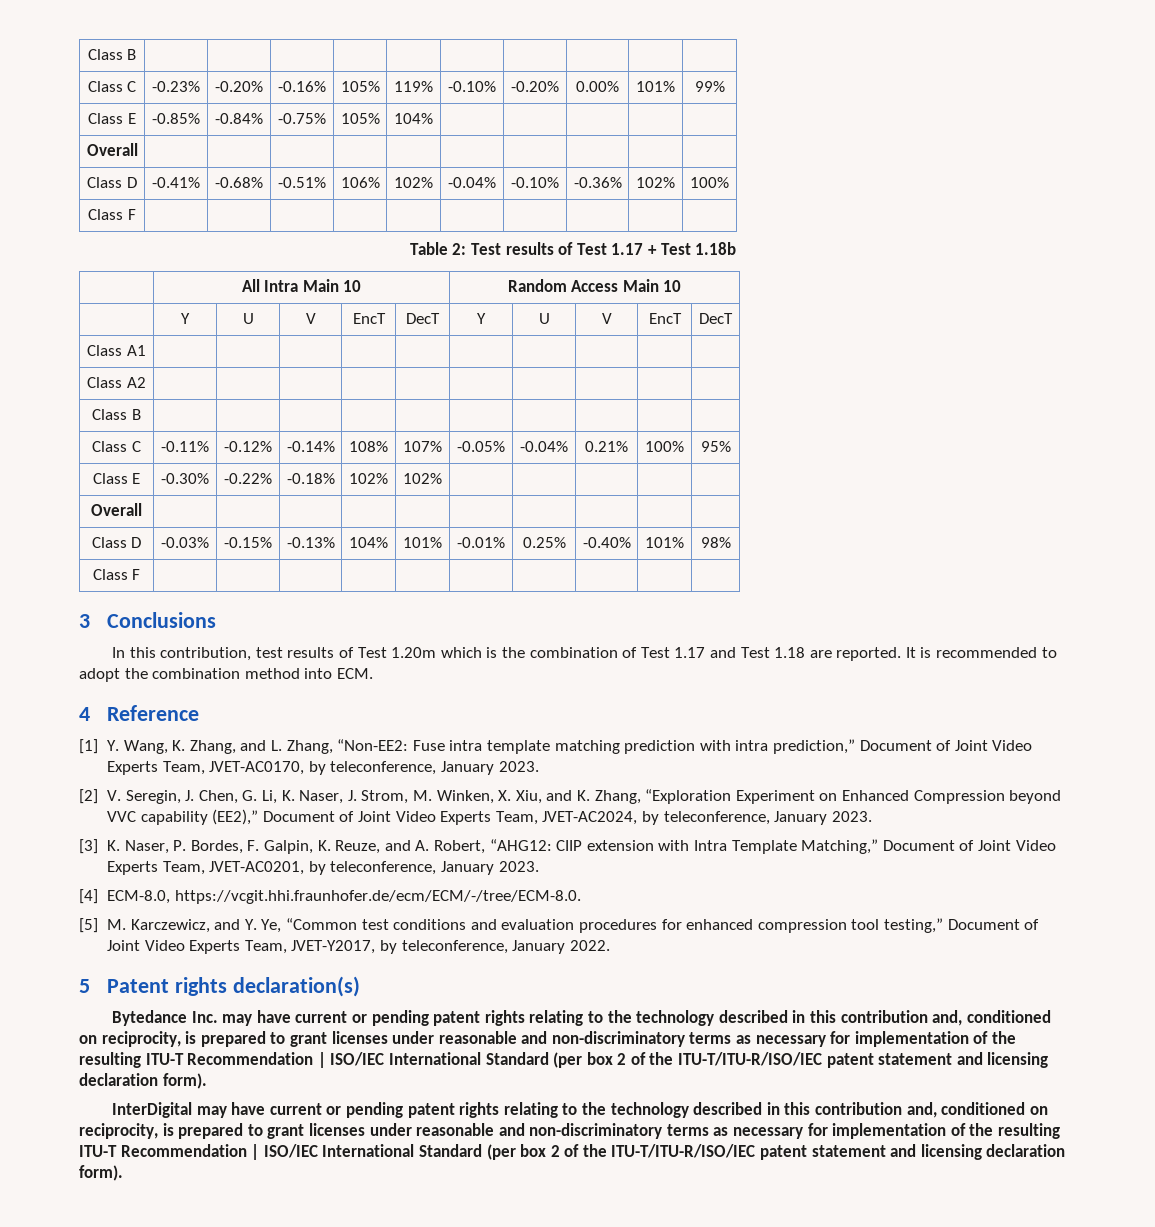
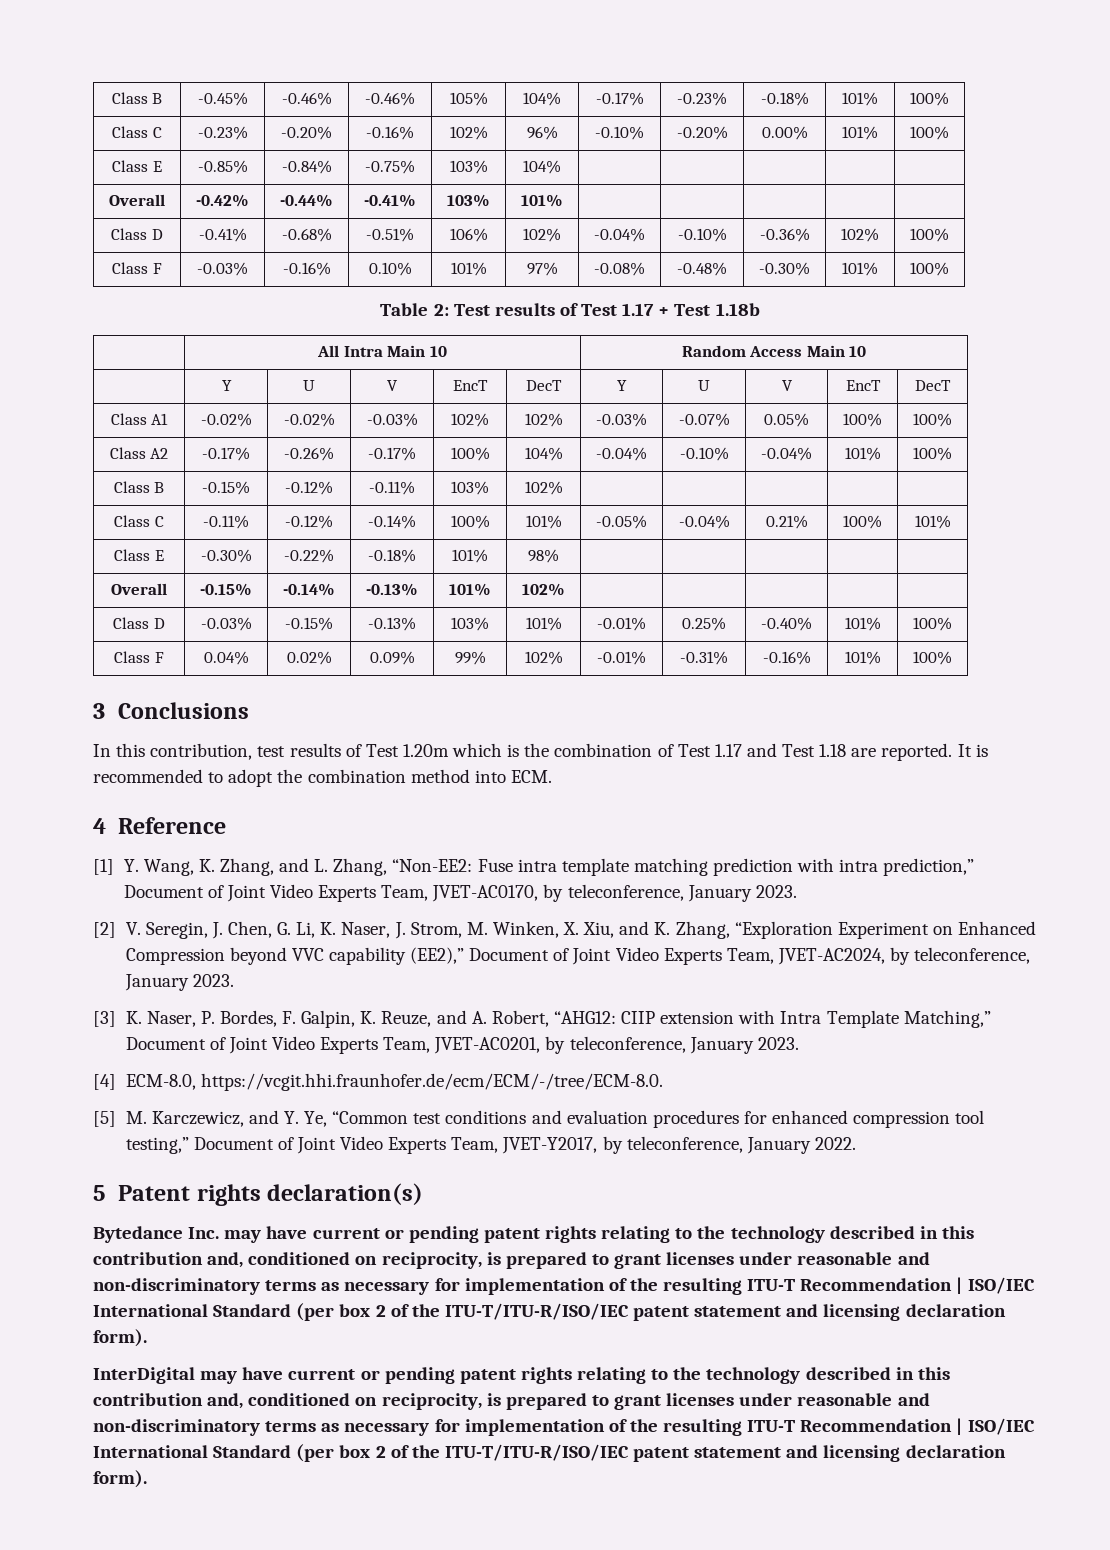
[87,49,137,60] Class B | | | | | | | | | | -> [111,92,163,104] [197,92,248,106] [281,92,332,106] [365,92,415,106] [449,92,488,106] [523,92,561,106] [595,92,644,106] [677,92,727,106] [760,92,809,106] [842,92,878,106] [910,92,949,106] Class B | -0.45% | -0.46% | -0.46% | 105% | 104% | -0.17% | -0.23% | -0.18% | 101% | 100%
[340,81,380,92] [394,81,433,92] 105% | 119% -> [449,126,488,140] [526,126,558,140] 102% | 96%
[694,81,725,92] 99% -> [910,126,949,140] 100%
[340,113,380,124] 105% -> [449,160,488,174] 103%
(138, 149) | | | | -> [196,194,249,207] [280,194,333,207] [364,194,416,207] [447,194,490,207] [521,194,563,207] -0.42% | -0.44% | -0.41% | 103% | 101%
(136, 214) | | | | | | | | | -> [197,262,248,276] [282,262,331,276] [368,262,412,276] [450,262,487,276] [526,262,558,276] [594,262,645,276] [677,262,727,276] [759,262,810,276] [842,262,878,276] [910,262,949,276] -0.03% | -0.16% | 0.10% | 101% | 97% | -0.08% | -0.48% | -0.30% | 101% | 100%
[87,377,146,388] [92,409,141,420] | | | | | | | | | // Class A2 | | | | | | | | | | // Class B | | | | | -> [200,413,252,427] [283,413,335,427] [366,413,418,427] [451,413,489,427] [524,413,563,427] [596,413,647,427] [678,413,730,427] [764,413,809,427] [843,413,882,427] [913,413,952,427] [109,447,169,459] [202,447,250,461] [284,447,334,461] [368,447,416,461] [450,447,490,461] [524,447,563,461] [596,447,647,461] [679,447,729,461] [761,447,812,461] [844,447,881,461] [913,447,952,461] [113,481,165,493] [202,481,250,495] [285,481,333,495] [369,481,415,495] [451,481,489,495] [524,481,563,495] -0.02% | -0.02% | -0.03% | 102% | 102% | -0.03% | -0.07% | 0.05% | 100% | 100% // Class A2 | -0.17% | -0.26% | -0.17% | 100% | 104% | -0.04% | -0.10% | -0.04% | 101% | 100% // Class B | -0.15% | -0.12% | -0.11% | 103% | 102%
[349,441,388,452] [403,441,442,452] 108% | 107% -> [450,515,490,529] [525,515,562,529] 100% | 101%
[700,441,731,452] 95% -> [914,515,951,529] 101%
[349,473,388,484] [403,473,442,484] [91,503,142,516] 102% | 102% | | | | | // Overall | | | | | -> [452,549,488,563] [528,549,559,563] [111,583,167,595] [200,583,252,596] [283,583,335,596] [366,583,418,596] [449,583,491,596] [522,583,565,596] 101% | 98% | | | | | // Overall | -0.15% | -0.14% | -0.13% | 101% | 102%
[349,537,388,548] 104% -> [451,617,489,631] 103%
[700,537,731,548] [92,569,141,580] 98% // Class F | | | | | | | | | | -> [913,617,952,631] [114,651,164,663] [203,651,249,665] [286,651,332,665] [369,651,415,665] [454,651,486,665] [524,651,563,665] [597,651,646,665] [680,651,728,665] [762,651,811,665] [844,651,881,665] [913,651,952,665] 100% // Class F | 0.04% | 0.02% | 0.09% | 99% | 102% | -0.01% | -0.31% | -0.16% | 101% | 100%

